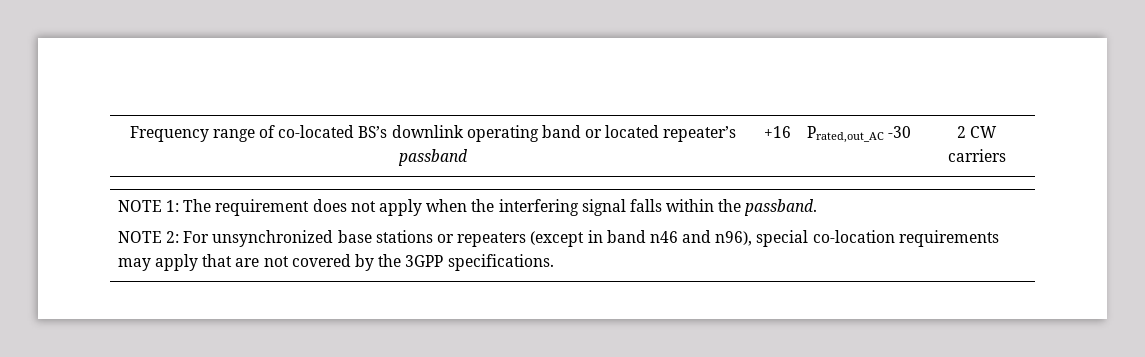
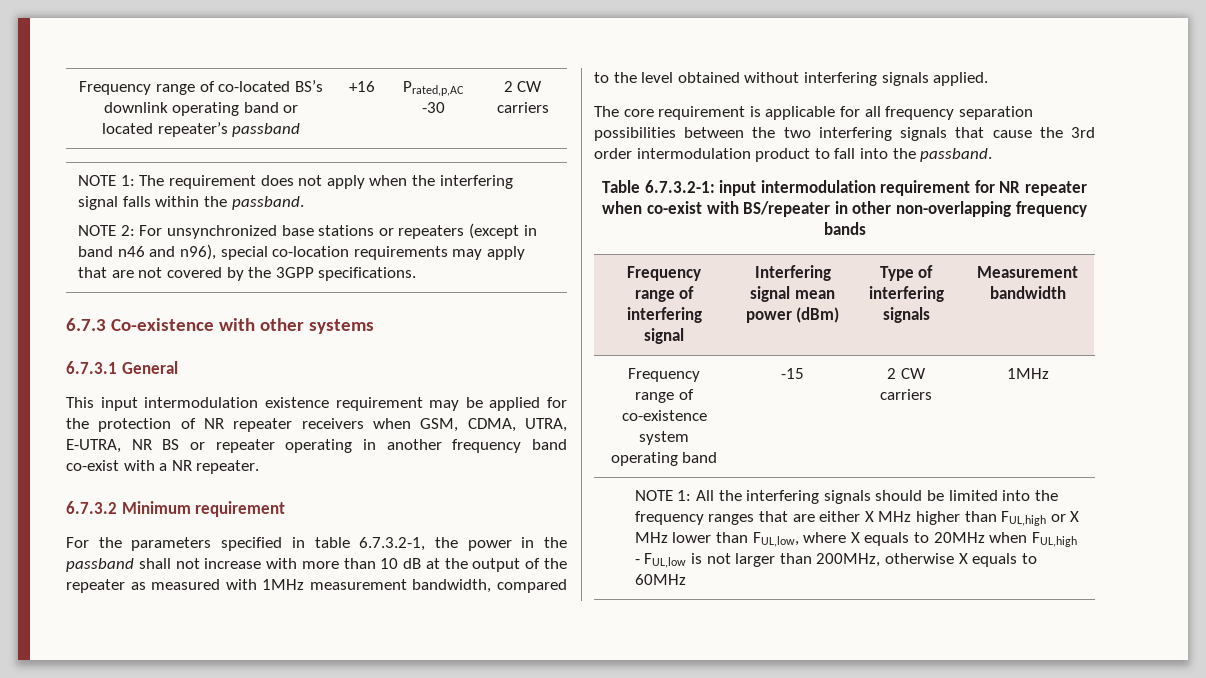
[806,126,884,143] Prated,out_AC -> [403,81,464,96] Prated,p,AC
(554, 262) none -> [66,318,374,334] [66,361,178,374] [66,397,567,411] [66,418,567,432] [66,439,567,453] [66,460,260,474] [66,501,286,517] [66,537,567,551] [66,558,567,572] [66,579,567,593] [594,72,989,86] [594,106,1033,120] [594,127,1095,141] [594,148,993,162] [601,180,1088,196] [602,201,1087,217] [823,222,866,235] [627,266,701,281] [634,286,695,302] [626,307,702,323] [644,328,684,344] [754,265,831,281] [750,286,835,302] [745,307,840,323] [879,265,934,281] [868,286,944,302] [882,307,930,323] [977,266,1078,278] [989,286,1066,299] [628,368,700,382] [635,389,694,403] [621,410,707,421] [639,431,689,445] [610,452,718,466] [781,368,804,379] [887,368,926,379] [880,389,932,400] [1006,368,1049,379] [634,490,1058,504] [634,511,1080,526] [634,532,1077,547] [634,553,1037,568] [634,574,686,585] // 6.7.3 Co-existence with other systems // 6.7.3.1 General // This input intermodulation existence requirement may be applied for the protection of NR repeater receivers when GSM, CDMA, UTRA, E-UTRA, NR BS or repeater operating in another frequency band co-exist with a NR repeater. // 6.7.3.2 Minimum requirement // For the parameters specified in table 6.7.3.2-1, the power in the passband shall not increase with more than 10 dB at the output of the repeater as measured with 1MHz measurement bandwidth, compared to the level obtained without interfering signals applied. // The core requirement is applicable for all frequency separation possibilities between the two interfering signals that cause the 3rd order intermodulation product to fall into the passband. // Table 6.7.3.2-1: input intermodulation requirement for NR repeater when co-exist with BS/repeater in other non-overlapping frequency bands // Frequency range of interfering signal | Interfering signal mean power (dBm) | Type of interfering signals | Measurement bandwidth // Frequency range of co-existence system operating band | -15 | 2 CW carriers | 1MHz // NOTE 1: All the interfering signals should be limited into the frequency ranges that are either X MHz higher than FUL,high or X MHz lower than FUL,low, where X equals to 20MHz when FUL,high - FUL,low is not larger than 200MHz, otherwise X equals to 60MHz

